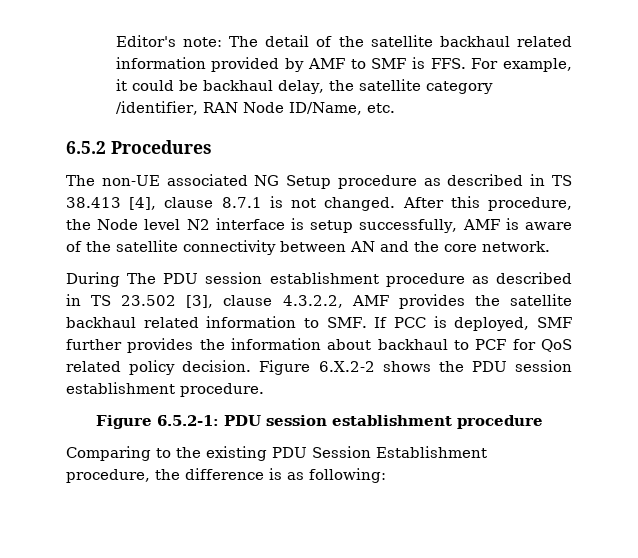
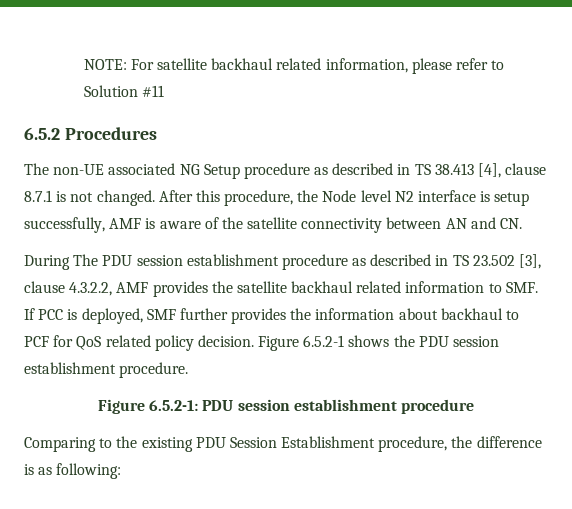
[115,35,572,47] [115,57,572,72] [115,79,493,94] [115,101,395,115] Editor's note: The detail of the satellite backhaul related information provided by AMF to SMF is FFS. For example, it could be backhaul delay, the satellite category /identifier, RAN Node ID/Name, etc. -> [83,58,505,74] [83,85,164,97] NOTE: For satellite backhaul related information, please refer to Solution #11
[414,241,550,252] the core network. -> [500,218,523,229] CN.
[318,361,375,372] 6.X.2-2 -> [303,335,345,347] 6.5.2-1

